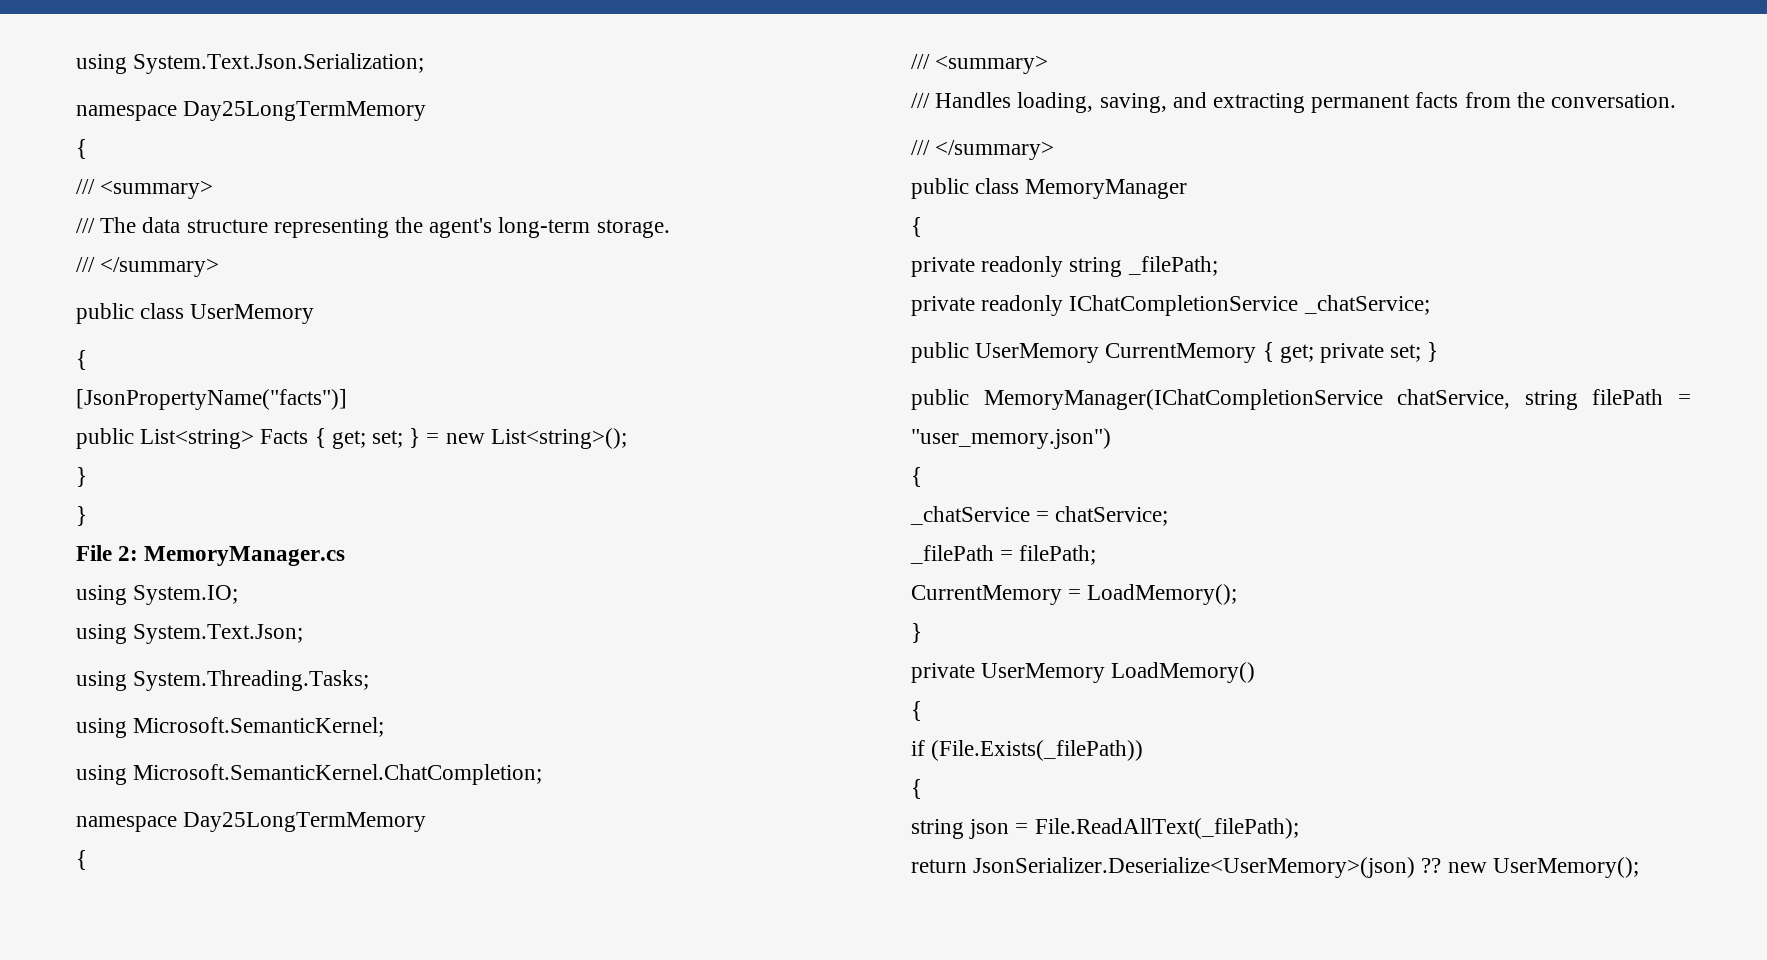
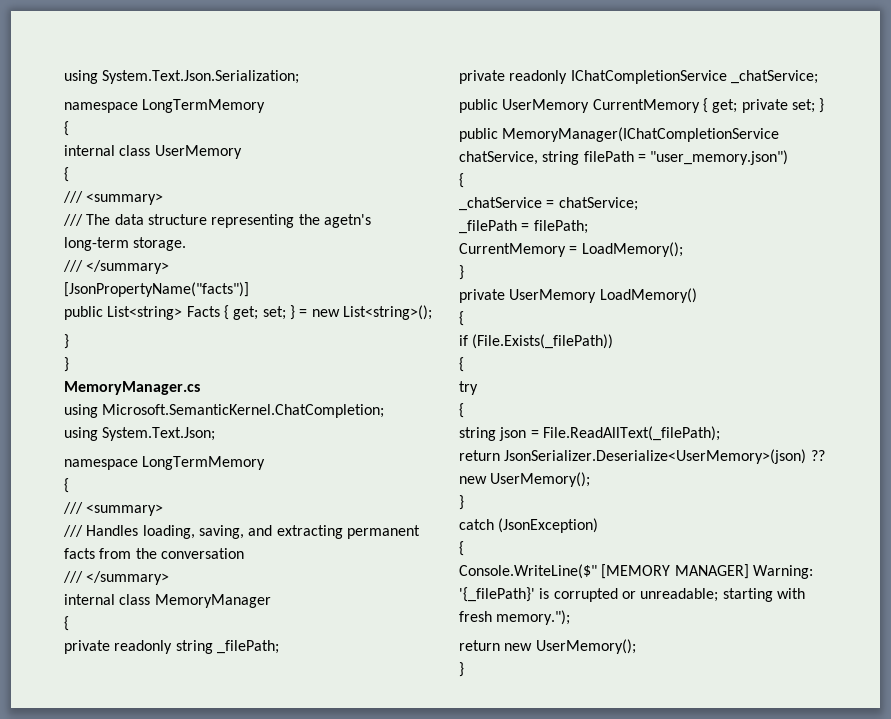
[183,101,427,121] Day25LongTermMemory -> [142,99,266,113] [64,121,69,136] [64,145,242,159] LongTermMemory // { // internal class UserMemory
[429,218,493,238] agent's -> [323,214,371,228] agetn's
[76,303,315,324] [76,350,87,370] // public class UserMemory // { -> (170, 267) none
[76,545,139,561] File 2: -> (69, 364) none
[133,585,239,605] System.IO; -> [102,404,385,418] Microsoft.SemanticKernel.ChatCompletion;
[76,670,370,691] [76,717,385,738] [76,764,543,785] [76,812,427,832] // using System.Threading.Tasks; // using Microsoft.SemanticKernel; // using Microsoft.SemanticKernel.ChatCompletion; // namespace Day25LongTermMemory -> [64,456,266,470] // namespace LongTermMemory
[1551,93,1677,108] [911,140,1055,160] [911,178,969,199] conversation. // /// </summary> // public -> [160,548,244,559] [63,571,170,585] [64,594,115,605] conversation // /// </summary> // internal
(922, 789) none -> [459,381,478,395] [459,403,464,418] // try // {
(1639, 867) none -> [459,495,464,510] [459,518,599,533] [459,541,464,556] [459,564,813,579] [459,587,805,602] [459,610,571,625] [459,639,636,654] [459,662,464,677] // } // catch (JsonException) // { // Console.WriteLine($" [MEMORY MANAGER] Warning: '{_filePath}' is corrupted or unreadable; starting with fresh memory."); // return new UserMemory(); // }

